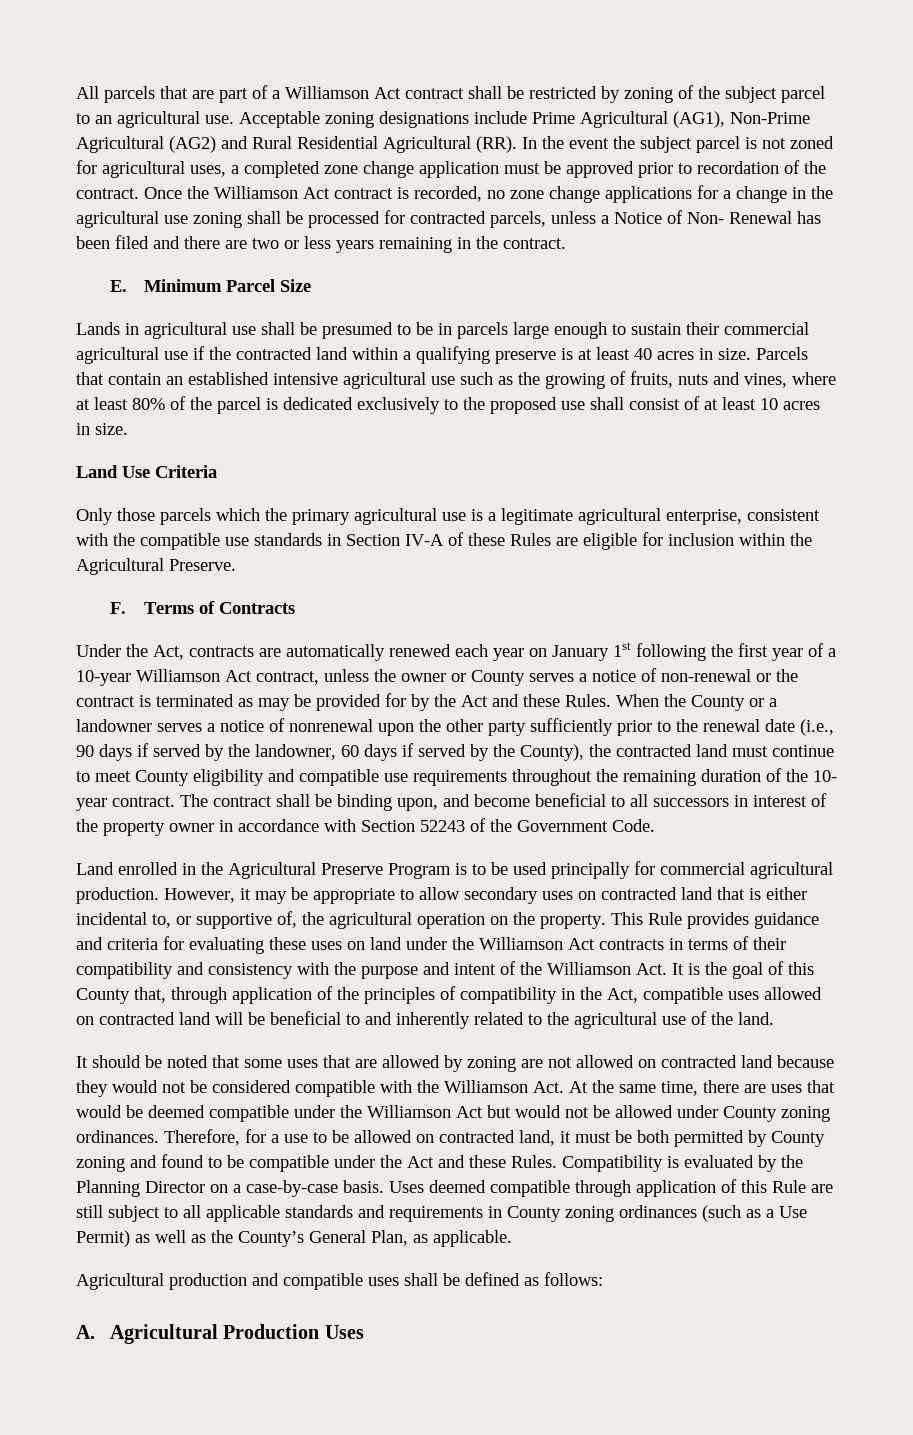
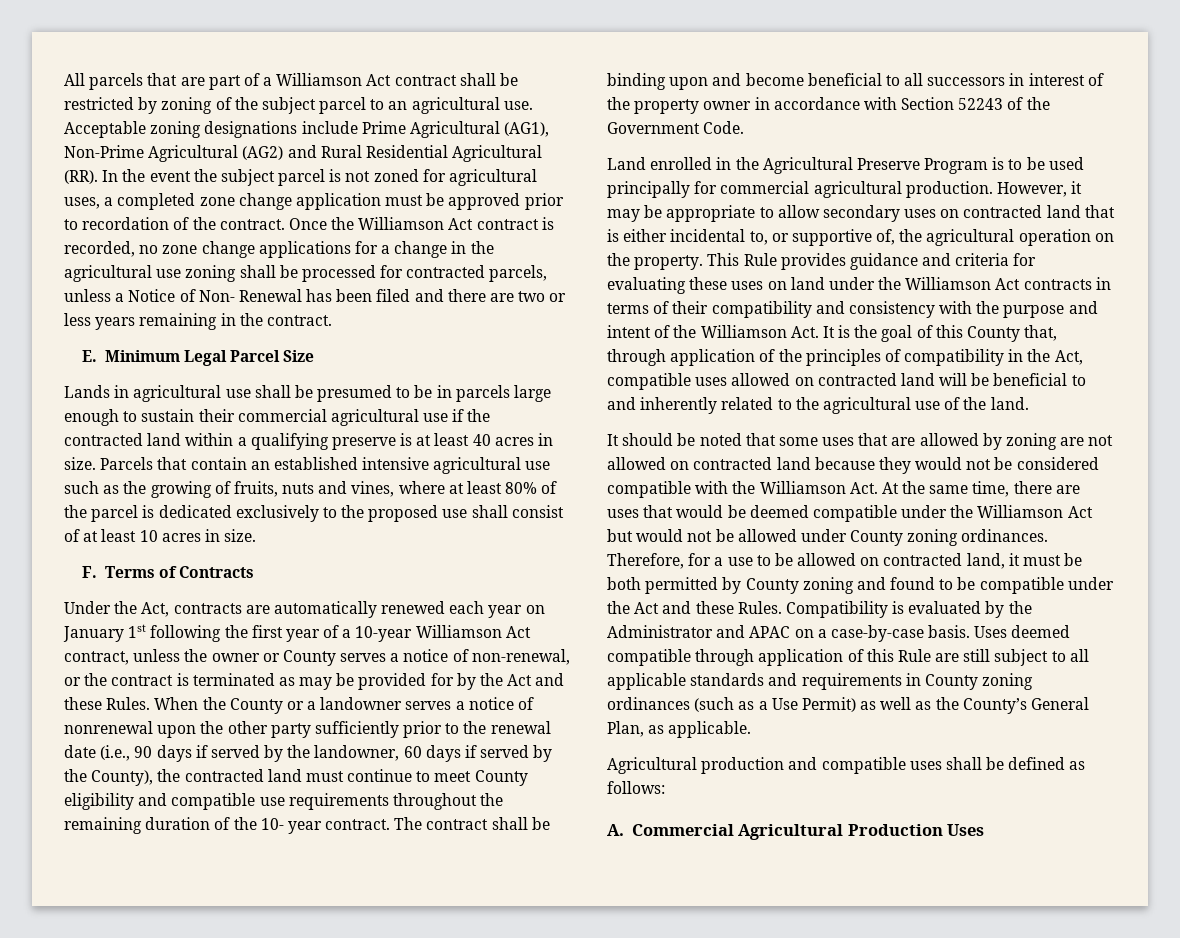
(222, 285) none -> [183,350,227,366] Legal
[76,465,217,478] [76,508,820,525] [76,532,812,550] [76,558,236,575] // Land Use Criteria // Only those parcels which the primary agricultural use is a legitimate agricultural enterprise, consistent with the compatible use standards in Section IV-A of these Rules are eligible for inclusion within the Agricultural Preserve. -> (257, 535) none
[661,669,751,682] non-renewal -> [471,649,570,665] non-renewal,
[397,798,438,811] upon, -> [669,77,709,90] upon
[76,1180,205,1197] Planning Director -> [607,625,791,638] Administrator and APAC
(95, 1332) none -> [631,824,734,836] Commercial

